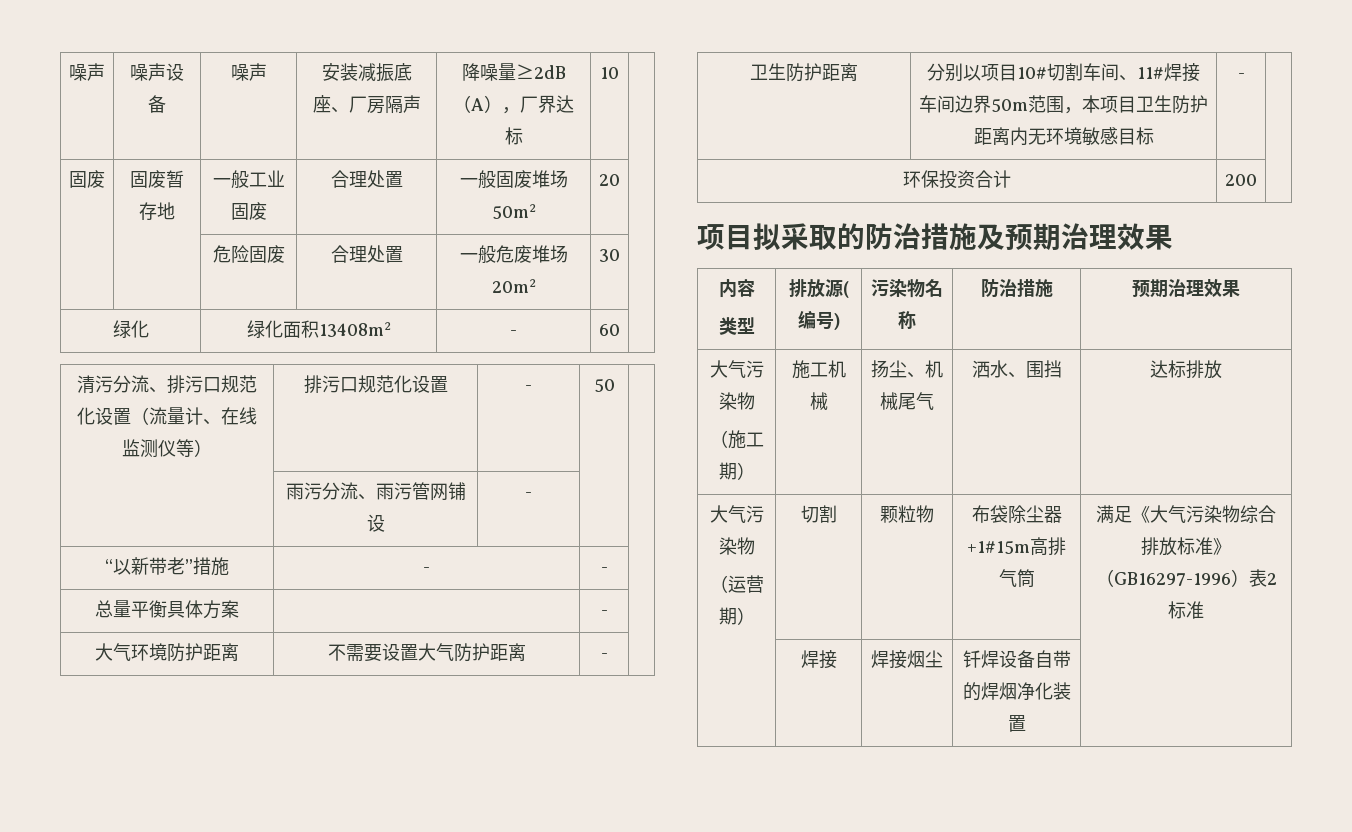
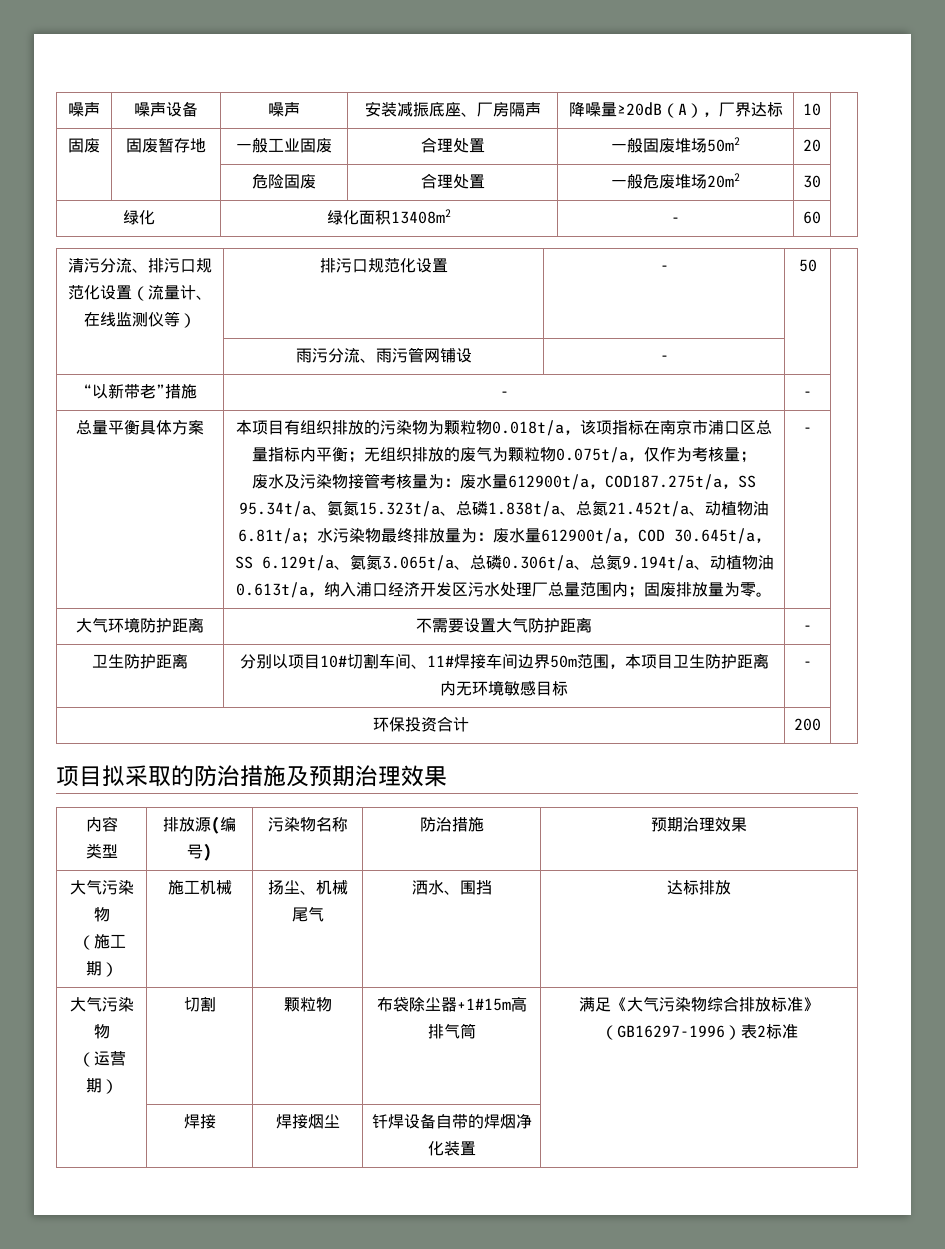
[515,64,566,79] ≥2dB -> [616,102,662,116] ≥20dB
(239, 609) none -> [236,419,772,436] [252,446,756,463] [252,473,756,490] [239,500,769,517] [237,528,771,544] [234,554,774,571] [236,581,772,598] 本项目有组织排放的污染物为颗粒物0.018t/a，该项指标在南京市浦口区总量指标内平衡；无组织排放的废气为颗粒物0.075t/a，仅作为考核量； // 废水及污染物接管考核量为：废水量612900t/a，COD187.275t/a，SS 95.34t/a、氨氮15.323t/a、总磷1.838t/a、总氮21.452t/a、动植物油6.81t/a；水污染物最终排放量为：废水量612900t/a，COD 30.645t/a，SS 6.129t/a、氨氮3.065t/a、总磷0.306t/a、总氮9.194t/a、动植物油0.613t/a，纳入浦口经济开发区污水处理厂总量范围内；固废排放量为零。

